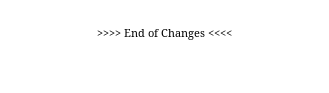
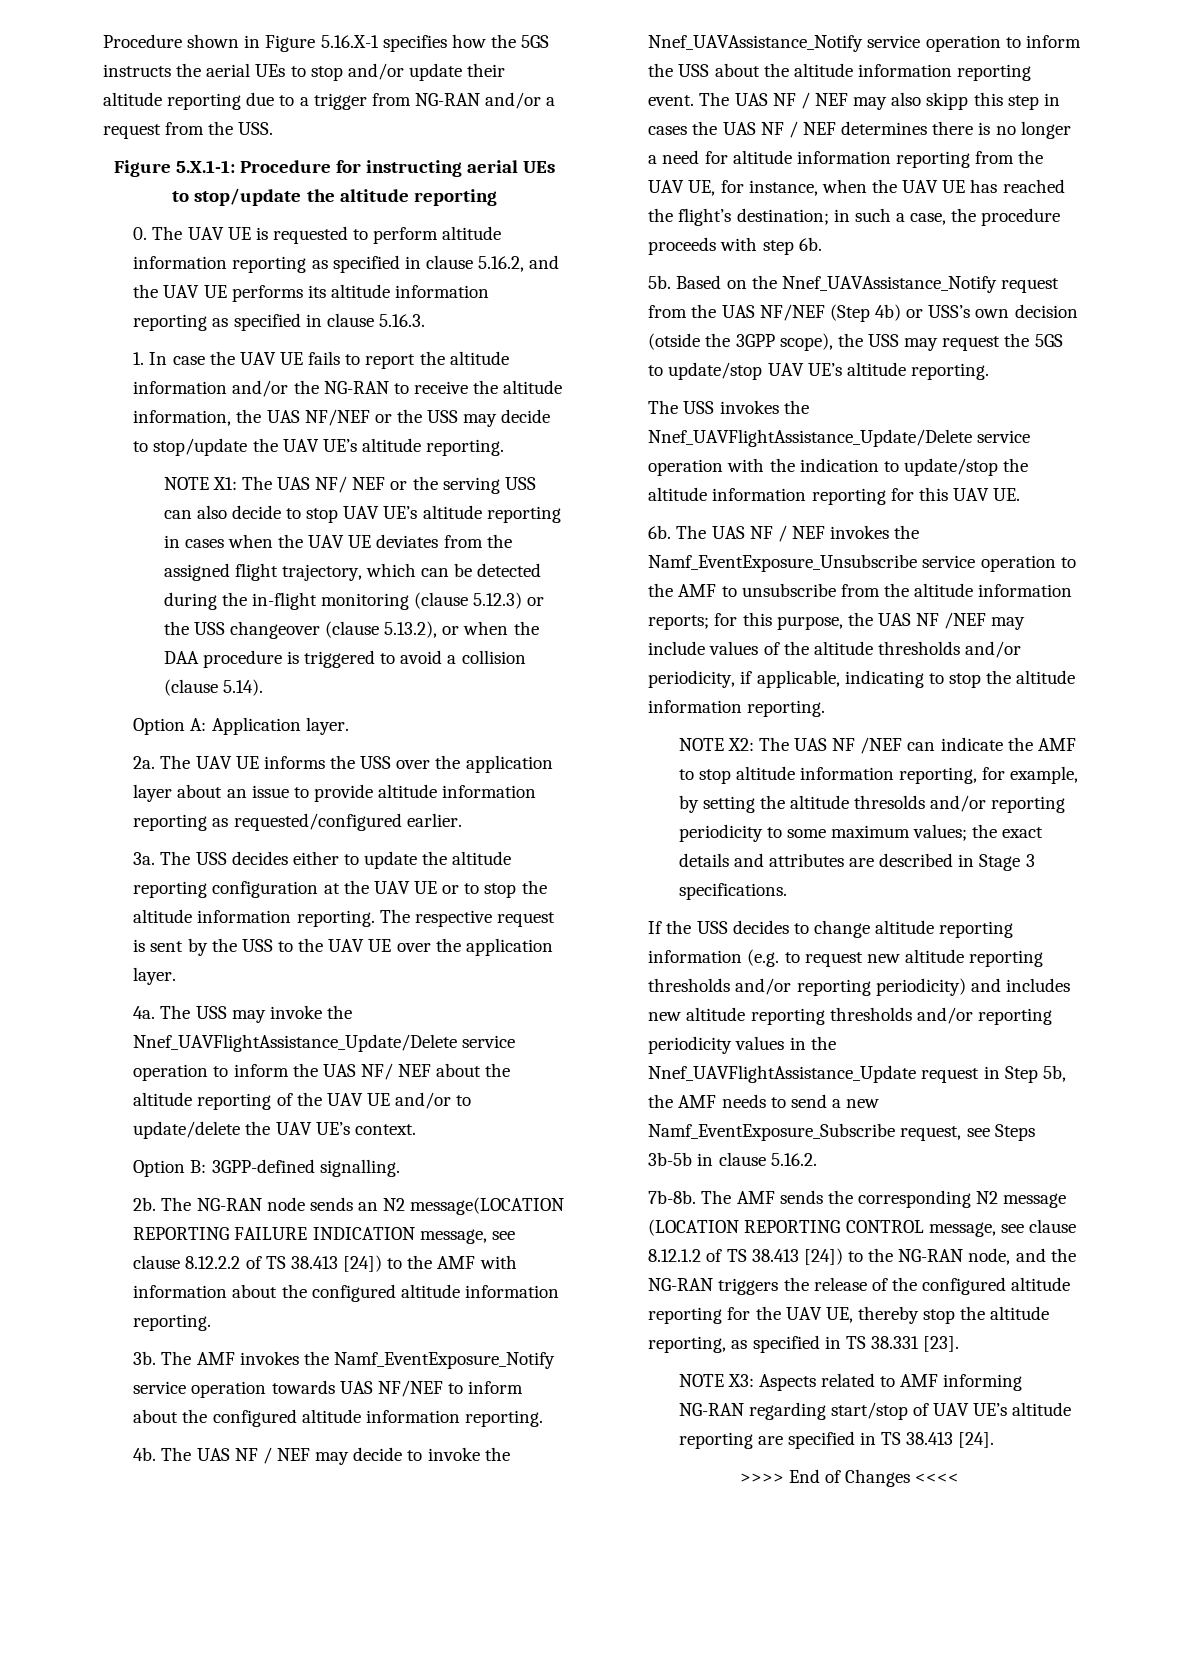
(97, 33) none -> [103,34,550,52] [103,63,506,81] [103,92,556,110] [103,121,274,139] [113,160,556,177] [172,188,497,206] [133,226,502,244] [133,255,560,273] [133,284,490,302] [133,313,425,331] [133,351,509,369] [133,380,563,397] [133,409,551,427] [133,438,505,456] [163,476,536,494] [163,505,561,523] [163,534,512,548] [163,563,542,581] [163,592,545,610] [163,621,539,639] [163,650,526,668] [163,679,263,696] [133,717,349,735] [133,755,553,773] [133,784,537,802] [133,813,462,831] [133,851,512,869] [133,880,547,898] [133,909,555,927] [133,938,553,956] [133,967,177,985] [133,1005,352,1023] [133,1034,516,1052] [133,1063,511,1081] [133,1092,472,1110] [133,1121,416,1139] [133,1159,400,1177] [133,1197,565,1215] [133,1227,515,1244] [133,1255,517,1272] [133,1284,559,1302] [133,1314,212,1331] [133,1351,555,1369] [133,1380,524,1398] [133,1409,543,1427] [133,1447,510,1465] [648,35,1081,52] [648,63,1032,81] [648,92,1060,110] [648,121,1071,139] [648,150,1044,168] [648,179,1065,196] [648,208,1061,226] [648,237,822,255] [648,275,1059,293] [648,304,1078,322] [648,333,1063,351] [648,362,989,380] [648,400,809,414] [648,429,1031,447] [648,458,1029,476] [648,487,1021,505] [648,525,920,542] [648,554,1076,572] [648,583,1073,597] [648,612,1026,630] [648,641,1022,658] [648,670,1076,688] [648,700,826,717] [678,737,1076,754] [678,766,1079,784] [678,795,1066,813] [678,824,1044,842] [678,853,1035,871] [678,883,787,900] [648,920,1014,938] [648,949,1044,967] [648,978,1070,996] [648,1007,1052,1025] [648,1036,836,1054] [648,1065,1066,1083] [648,1094,880,1108] [648,1123,1035,1141] [648,1152,817,1166] [648,1190,1067,1208] [648,1219,1076,1237] [648,1248,1076,1265] [648,1277,1071,1295] [648,1306,1050,1324] [648,1335,960,1353] [678,1373,1023,1391] [678,1402,1072,1420] [678,1431,995,1449] Procedure shown in Figure 5.16.X-1 specifies how the 5GS instructs the aerial UEs to stop and/or update their altitude reporting due to a trigger from NG-RAN and/or a request from the USS. // Figure 5.X.1-1: Procedure for instructing aerial UEs to stop/update the altitude reporting // 0. The UAV UE is requested to perform altitude information reporting as specified in clause 5.16.2, and the UAV UE performs its altitude information reporting as specified in clause 5.16.3. // 1. In case the UAV UE fails to report the altitude information and/or the NG-RAN to receive the altitude information, the UAS NF/NEF or the USS may decide to stop/update the UAV UE’s altitude reporting. // NOTE X1: The UAS NF/ NEF or the serving USS can also decide to stop UAV UE’s altitude reporting in cases when the UAV UE deviates from the assigned flight trajectory, which can be detected during the in-flight monitoring (clause 5.12.3) or the USS changeover (clause 5.13.2), or when the DAA procedure is triggered to avoid a collision (clause 5.14). // Option A: Application layer. // 2a. The UAV UE informs the USS over the application layer about an issue to provide altitude information reporting as requested/configured earlier. // 3a. The USS decides either to update the altitude reporting configuration at the UAV UE or to stop the altitude information reporting. The respective request is sent by the USS to the UAV UE over the application layer. // 4a. The USS may invoke the Nnef_UAVFlightAssistance_Update/Delete service operation to inform the UAS NF/ NEF about the altitude reporting of the UAV UE and/or to update/delete the UAV UE’s context. // Option B: 3GPP-defined signalling. // 2b. The NG-RAN node sends an N2 message(LOCATION REPORTING FAILURE INDICATION message, see clause 8.12.2.2 of TS 38.413 [24]) to the AMF with information about the configured altitude information reporting. // 3b. The AMF invokes the Namf_EventExposure_Notify service operation towards UAS NF/NEF to inform about the configured altitude information reporting. // 4b. The UAS NF / NEF may decide to invoke the Nnef_UAVAssistance_Notify service operation to inform the USS about the altitude information reporting event. The UAS NF / NEF may also skipp this step in cases the UAS NF / NEF determines there is no longer a need for altitude information reporting from the UAV UE, for instance, when the UAV UE has reached the flight’s destination; in such a case, the procedure proceeds with step 6b. // 5b. Based on the Nnef_UAVAssistance_Notify request from the UAS NF/NEF (Step 4b) or USS’s own decision (otside the 3GPP scope), the USS may request the 5GS to update/stop UAV UE’s altitude reporting. // The USS invokes the Nnef_UAVFlightAssistance_Update/Delete service operation with the indication to update/stop the altitude information reporting for this UAV UE. // 6b. The UAS NF / NEF invokes the Namf_EventExposure_Unsubscribe service operation to the AMF to unsubscribe from the altitude information reports; for this purpose, the UAS NF /NEF may include values of the altitude thresholds and/or periodicity, if applicable, indicating to stop the altitude information reporting. // NOTE X2: The UAS NF /NEF can indicate the AMF to stop altitude information reporting, for example, by setting the altitude thresolds and/or reporting periodicity to some maximum values; the exact details and attributes are described in Stage 3 specifications. // If the USS decides to change altitude reporting information (e.g. to request new altitude reporting thresholds and/or reporting periodicity) and includes new altitude reporting thresholds and/or reporting periodicity values in the Nnef_UAVFlightAssistance_Update request in Step 5b, the AMF needs to send a new Namf_EventExposure_Subscribe request, see Steps 3b-5b in clause 5.16.2. // 7b-8b. The AMF sends the corresponding N2 message (LOCATION REPORTING CONTROL message, see clause 8.12.1.2 of TS 38.413 [24]) to the NG-RAN node, and the NG-RAN triggers the release of the configured altitude reporting for the UAV UE, thereby stop the altitude reporting, as specified in TS 38.331 [23]. // NOTE X3: Aspects related to AMF informing NG-RAN regarding start/stop of UAV UE’s altitude reporting are specified in TS 38.413 [24]. //

